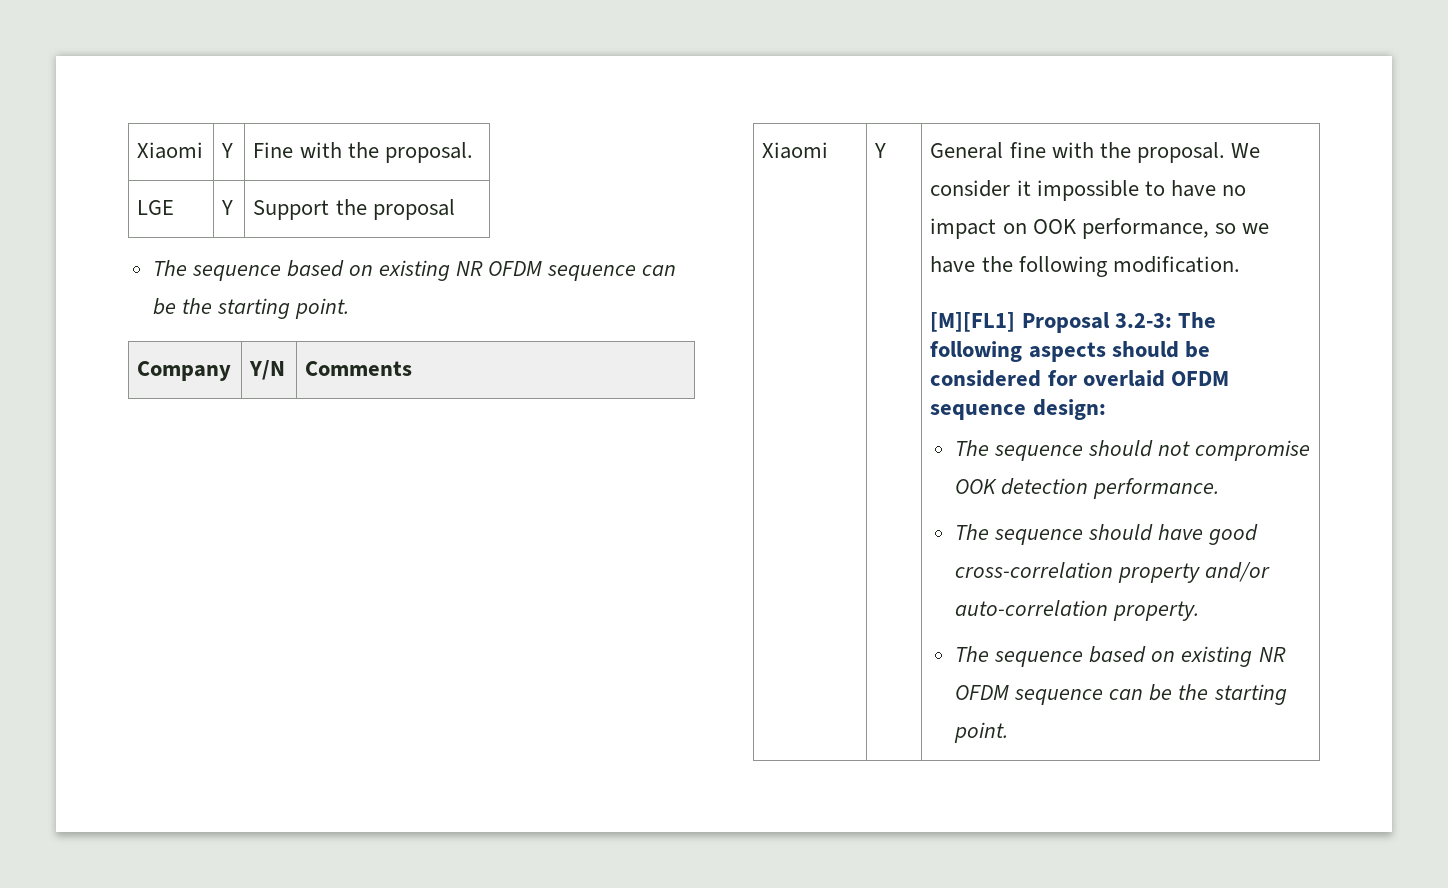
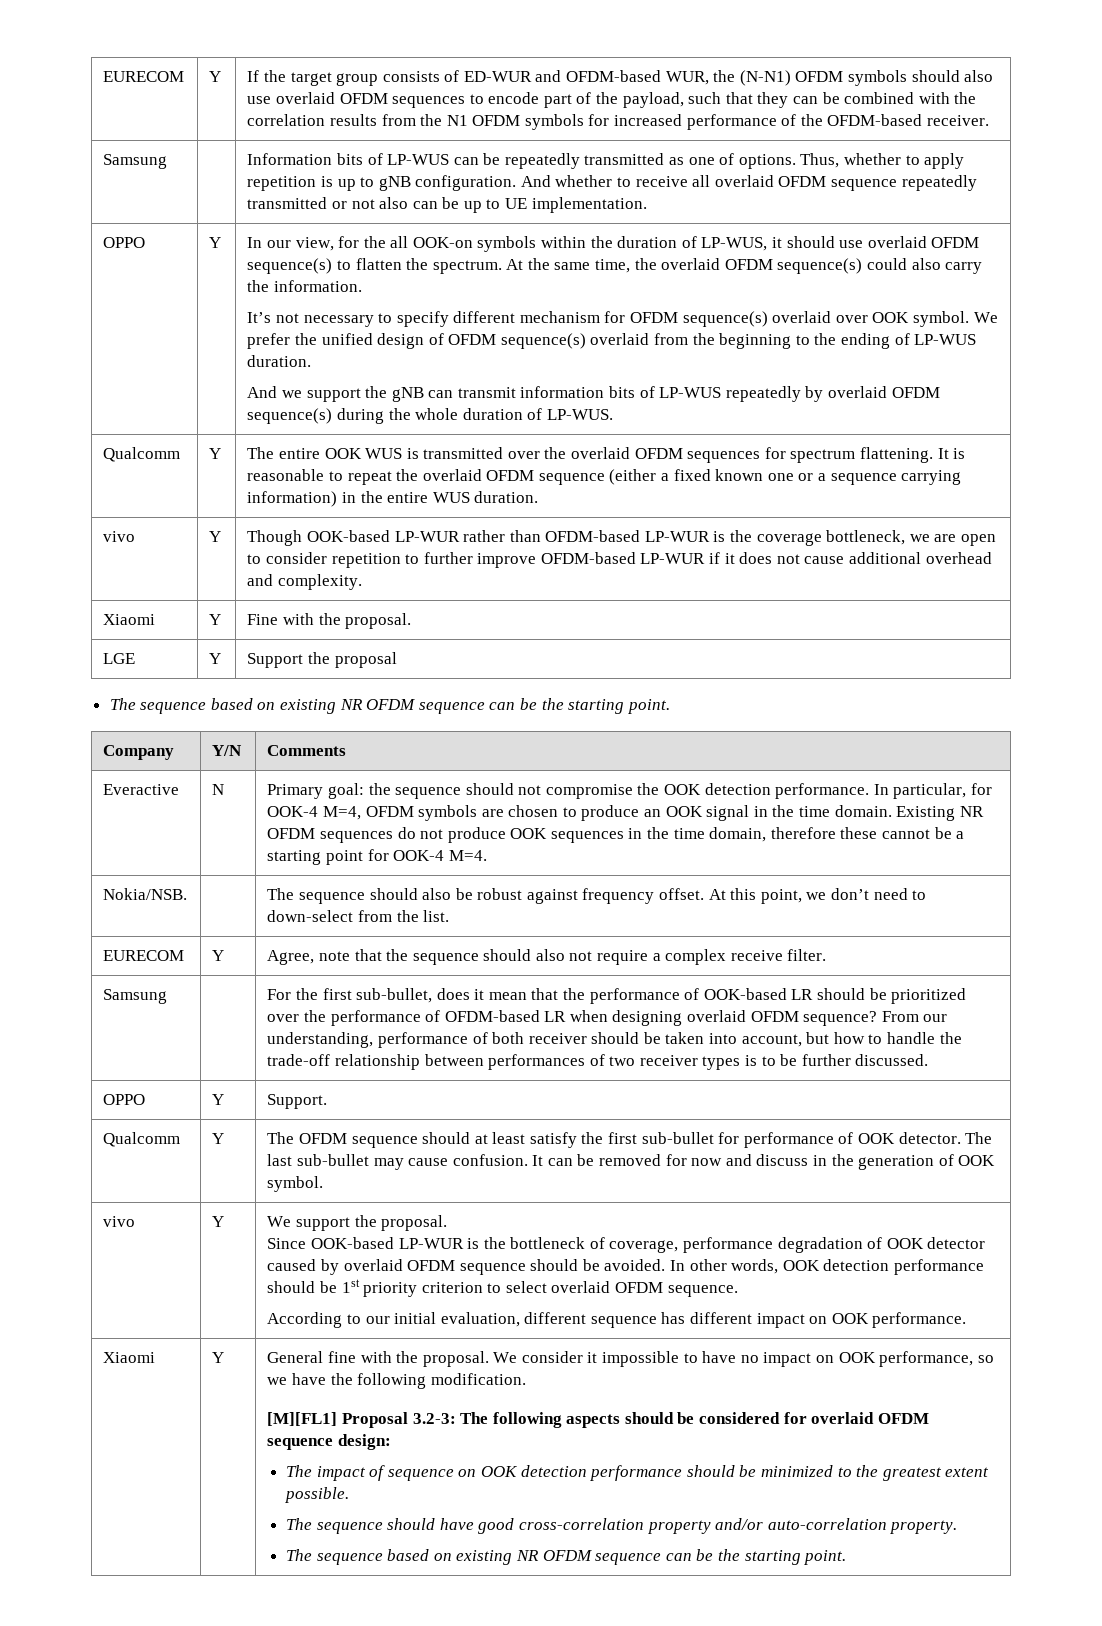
(137, 150) none -> [103,71,185,82] [209,71,222,82] [247,70,994,86] [247,92,977,108] [247,114,990,130] [103,154,168,169] [247,153,965,169] [247,175,977,191] [247,197,647,213] [103,237,146,248] [209,237,222,248] [247,236,980,252] [247,258,983,274] [247,280,362,292] [247,311,998,327] [247,333,977,349] [247,355,312,367] [247,386,940,402] [247,408,613,424] [103,447,181,462] [209,448,222,459] [247,447,966,463] [247,469,962,485] [247,491,539,507] [103,531,136,542] [209,531,222,542] [247,530,997,546] [247,552,992,568] [247,574,362,590] EURECOM | Y | If the target group consists of ED-WUR and OFDM-based WUR, the (N-N1) OFDM symbols should also use overlaid OFDM sequences to encode part of the payload, such that they can be combined with the correlation results from the N1 OFDM symbols for increased performance of the OFDM-based receiver. // Samsung | | Information bits of LP-WUS can be repeatedly transmitted as one of options. Thus, whether to apply repetition is up to gNB configuration. And whether to receive all overlaid OFDM sequence repeatedly transmitted or not also can be up to UE implementation. // OPPO | Y | In our view, for the all OOK-on symbols within the duration of LP-WUS, it should use overlaid OFDM sequence(s) to flatten the spectrum. At the same time, the overlaid OFDM sequence(s) could also carry the information. // It’s not necessary to specify different mechanism for OFDM sequence(s) overlaid over OOK symbol. We prefer the unified design of OFDM sequence(s) overlaid from the beginning to the ending of LP-WUS duration. // And we support the gNB can transmit information bits of LP-WUS repeatedly by overlaid OFDM sequence(s) during the whole duration of LP-WUS. // Qualcomm | Y | The entire OOK WUS is transmitted over the overlaid OFDM sequences for spectrum flattening. It is reasonable to repeat the overlaid OFDM sequence (either a fixed known one or a sequence carrying information) in the entire WUS duration. // vivo | Y | Though OOK-based LP-WUR rather than OFDM-based LP-WUR is the coverage bottleneck, we are open to consider repetition to further improve OFDM-based LP-WUR if it does not cause additional overhead and complexity. //
(413, 368) none -> [103,784,180,795] [212,784,225,795] [267,783,993,799] [267,805,984,821] [267,827,965,843] [267,849,487,865] [103,888,188,900] [267,888,927,904] [267,910,450,922] [103,950,185,961] [212,950,225,961] [267,949,827,965] [103,989,168,1004] [267,988,967,1004] [267,1010,948,1026] [267,1032,962,1048] [267,1054,929,1070] [103,1094,146,1105] [212,1094,225,1105] [267,1094,328,1109] [103,1132,181,1147] [212,1133,225,1144] [267,1132,993,1148] [267,1154,996,1170] [267,1176,324,1192] [103,1216,136,1227] [212,1216,225,1227] [267,1215,448,1231] [267,1237,986,1253] [267,1259,985,1275] [267,1279,738,1297] [267,1312,967,1328] // Everactive | N | Primary goal: the sequence should not compromise the OOK detection performance. In particular, for OOK-4 M=4, OFDM symbols are chosen to produce an OOK signal in the time domain. Existing NR OFDM sequences do not produce OOK sequences in the time domain, therefore these cannot be a starting point for OOK-4 M=4. // Nokia/NSB. | | The sequence should also be robust against frequency offset. At this point, we don’t need to down-select from the list. // EURECOM | Y | Agree, note that the sequence should also not require a complex receive filter. // Samsung | | For the first sub-bullet, does it mean that the performance of OOK-based LR should be prioritized over the performance of OFDM-based LR when designing overlaid OFDM sequence? From our understanding, performance of both receiver should be taken into account, but how to handle the trade-off relationship between performances of two receiver types is to be further discussed. // OPPO | Y | Support. // Qualcomm | Y | The OFDM sequence should at least satisfy the first sub-bullet for performance of OOK detector. The last sub-bullet may cause confusion. It can be removed for now and discuss in the generation of OOK symbol. // vivo | Y | We support the proposal. // Since OOK-based LP-WUR is the bottleneck of coverage, performance degradation of OOK detector caused by overlaid OFDM sequence should be avoided. In other words, OOK detection performance should be 1st priority criterion to select overlaid OFDM sequence. // According to our initial evaluation, different sequence has different impact on OOK performance.
[994,440,1311,461] [955,478,1220,499] sequence should not compromise OOK detection performance. -> [316,1465,990,1481] [285,1487,350,1503] impact of sequence on OOK detection performance should be minimized to the greatest extent possible.

